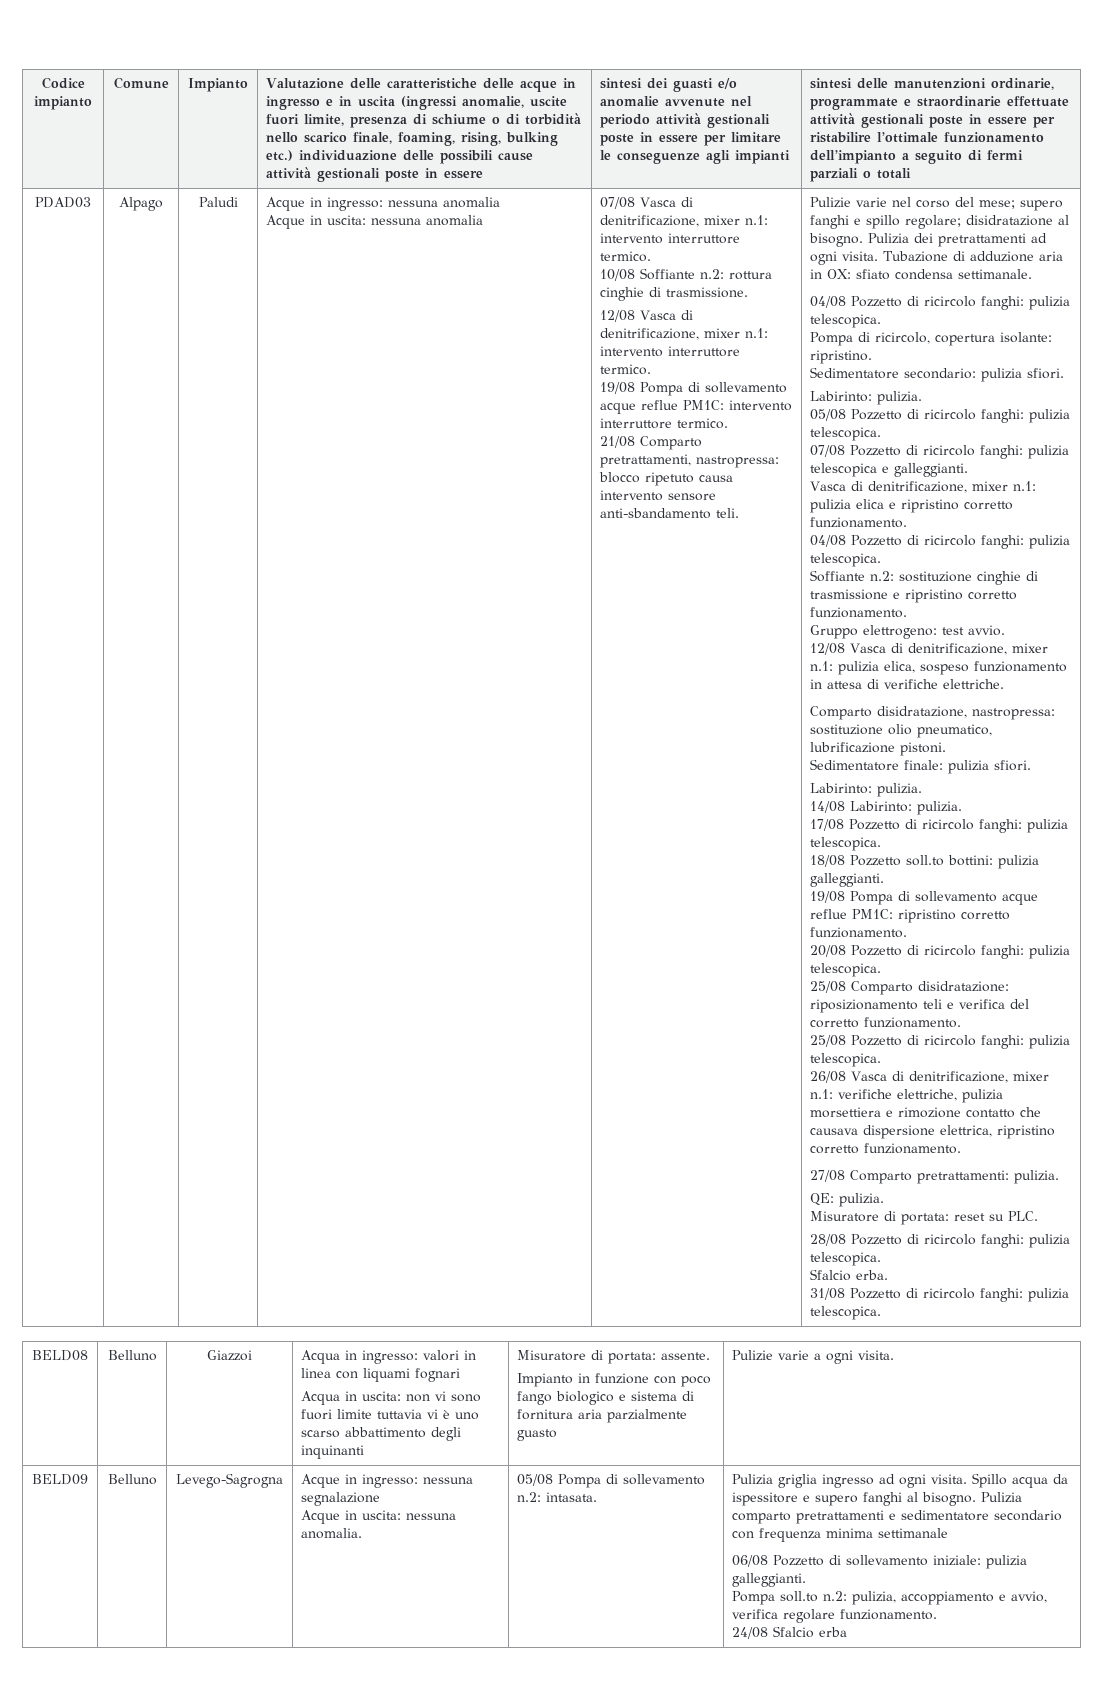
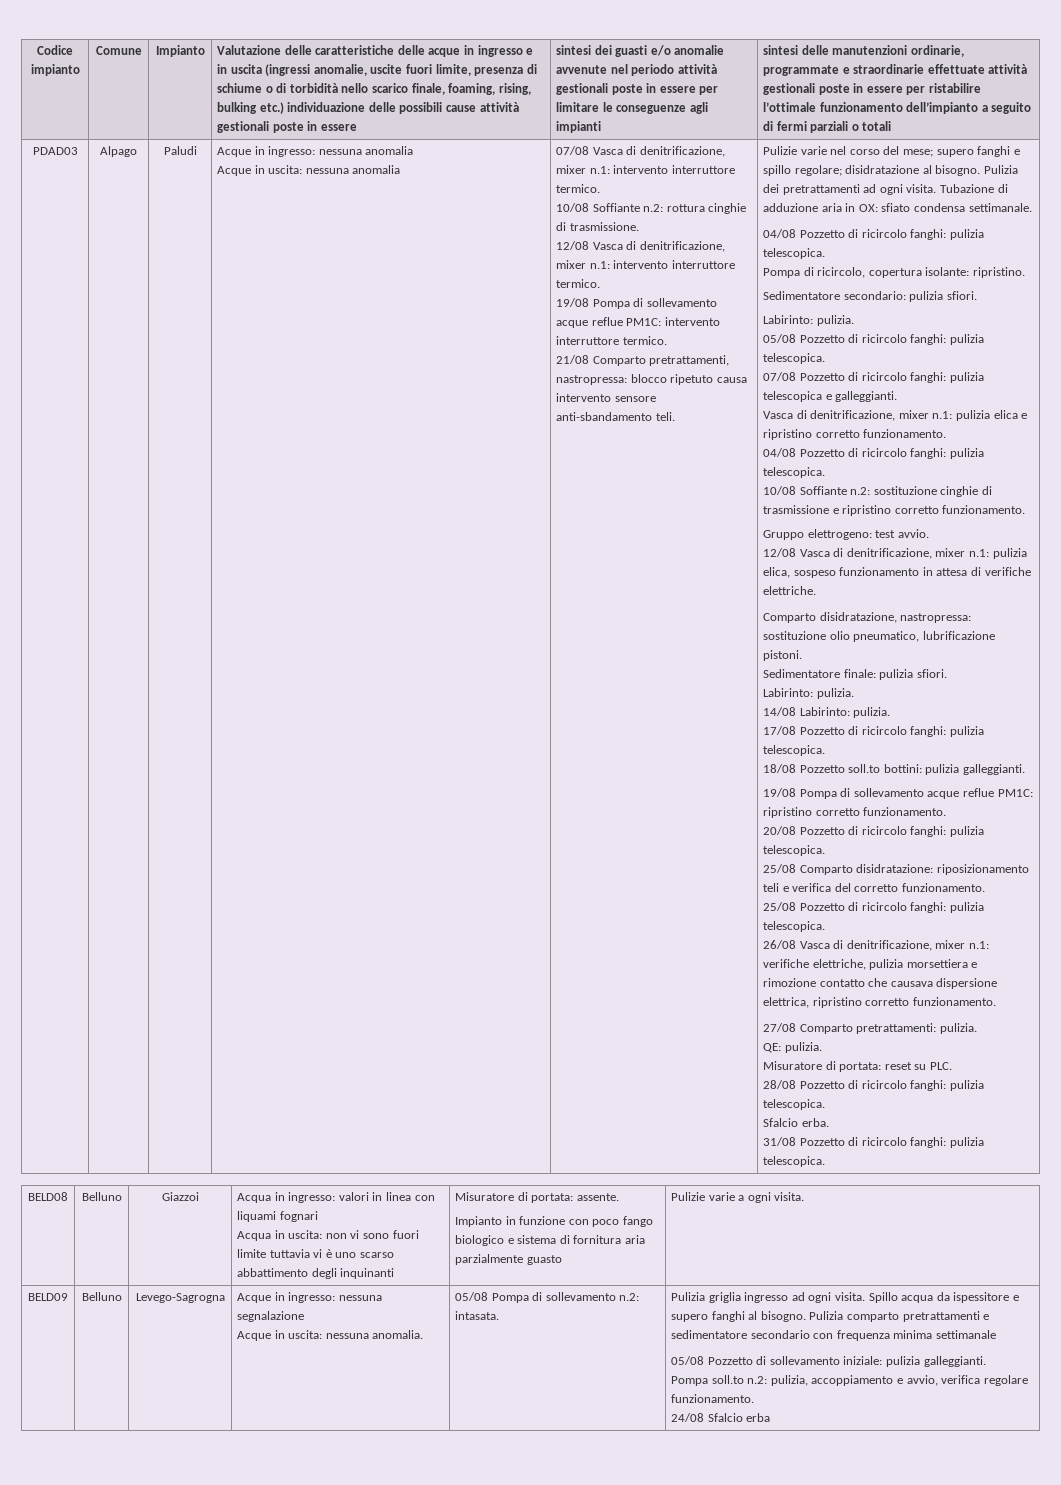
(882, 560) none -> [763,486,797,495] 10/08
[732,1555,769,1567] 06/08 -> [671,1356,705,1365] 05/08

